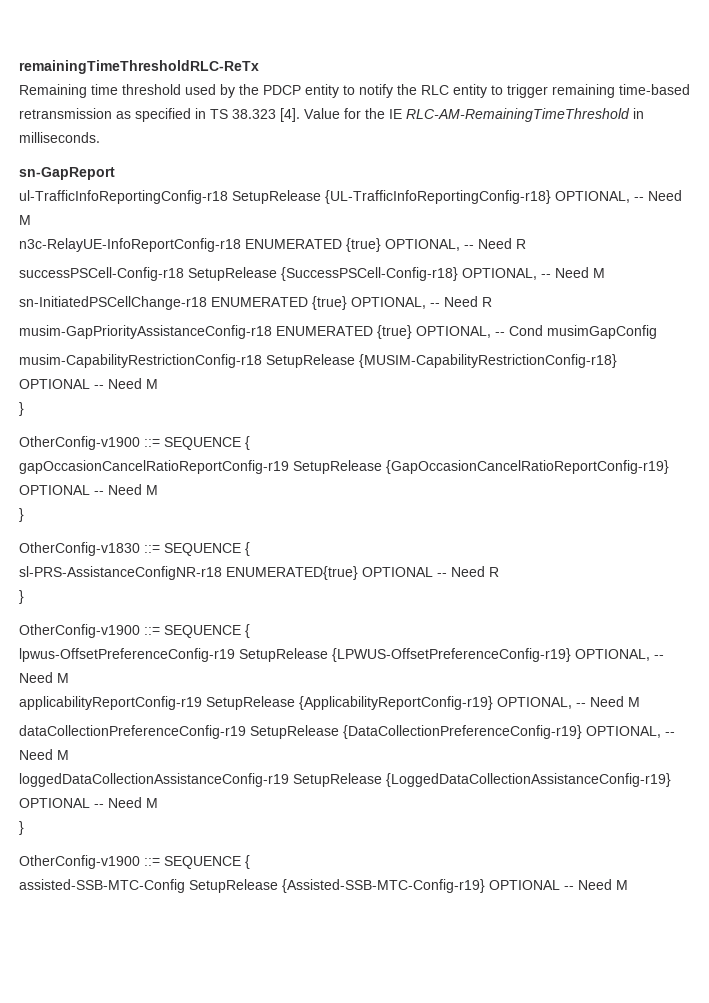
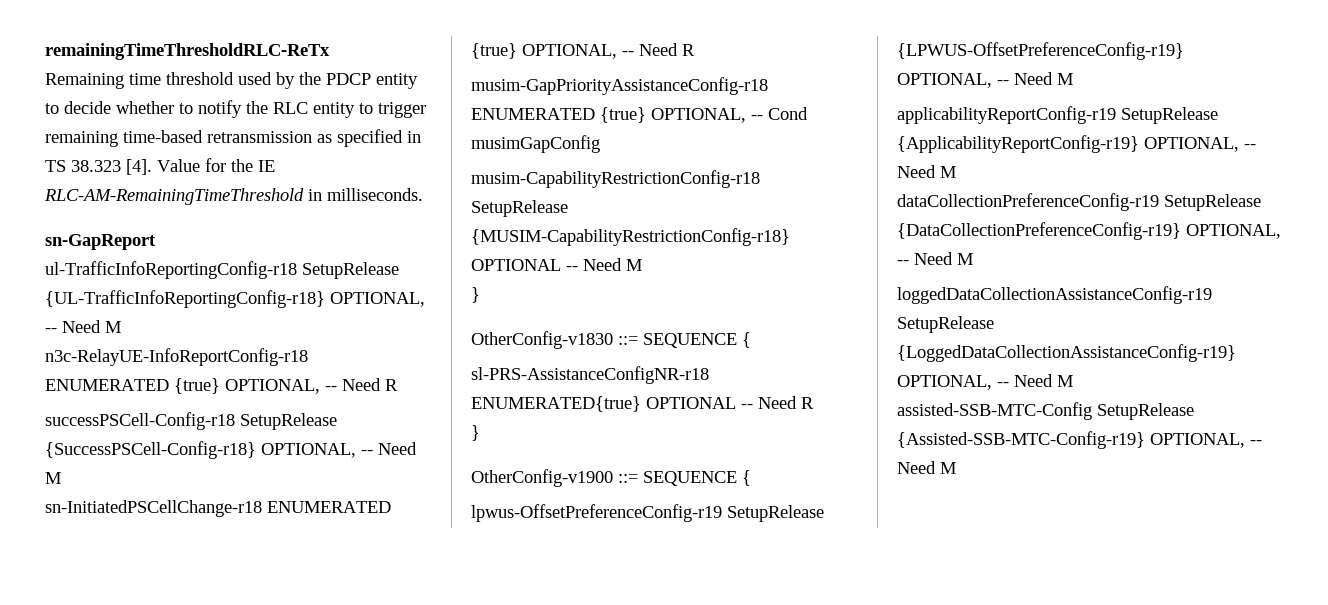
(355, 90) none -> [64,101,193,114] decide whether to
[19,436,250,450] [19,460,669,474] [19,484,158,495] [19,508,24,522] // OtherConfig-v1900 ::= SEQUENCE { // gapOccasionCancelRatioReportConfig-r19 SetupRelease {GapOccasionCancelRatioReportConfig-r19} OPTIONAL -- Need M // } -> (480, 295) none
[19,797,158,808] [19,821,24,835] [19,855,250,869] OPTIONAL -- Need M // } // OtherConfig-v1900 ::= SEQUENCE { -> [897,374,1073,390] OPTIONAL, -- Need M
[489,880,560,890] OPTIONAL -> [1150,433,1245,448] OPTIONAL,

